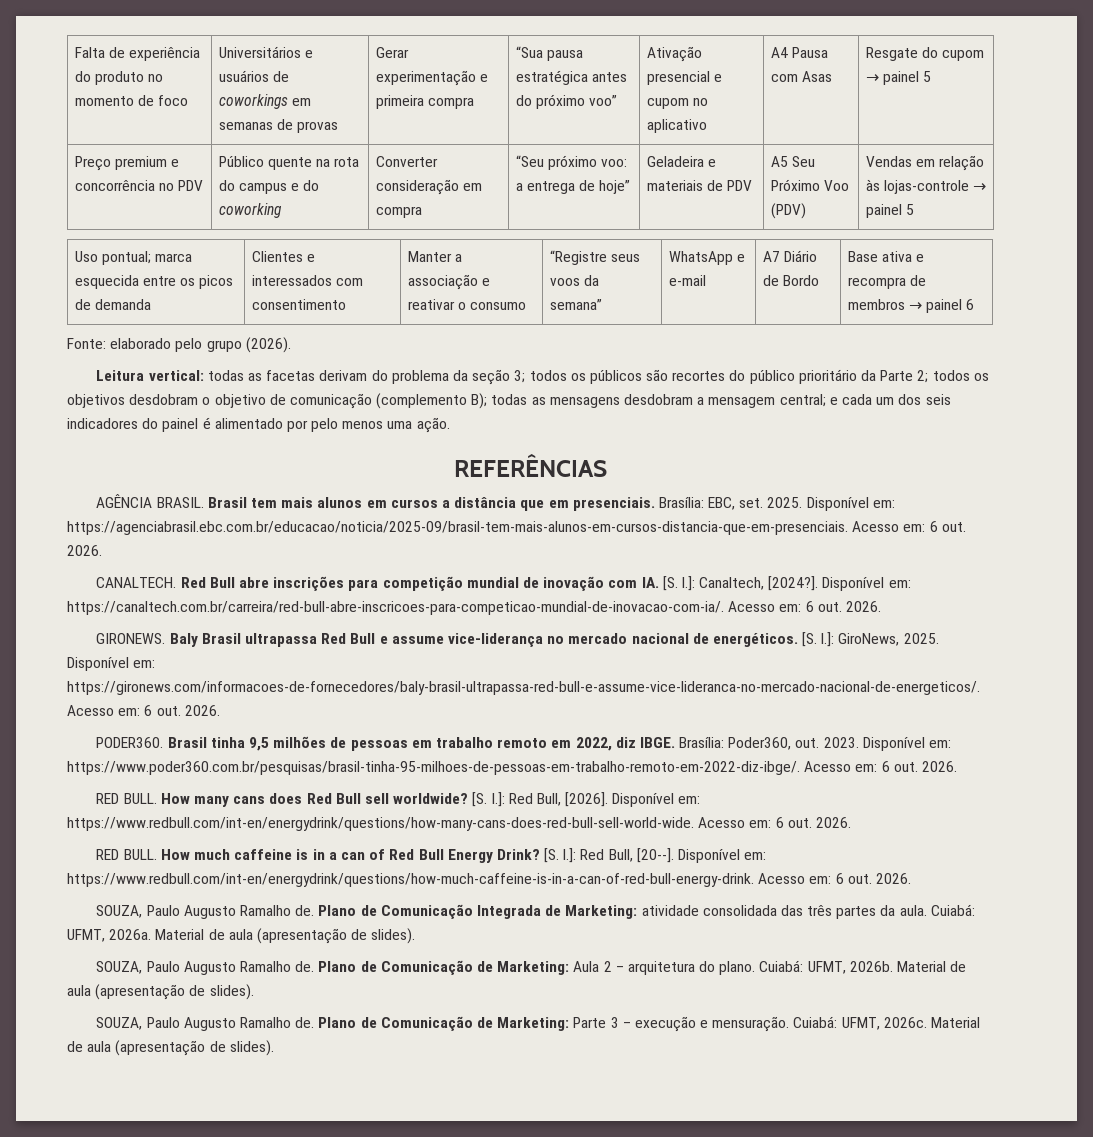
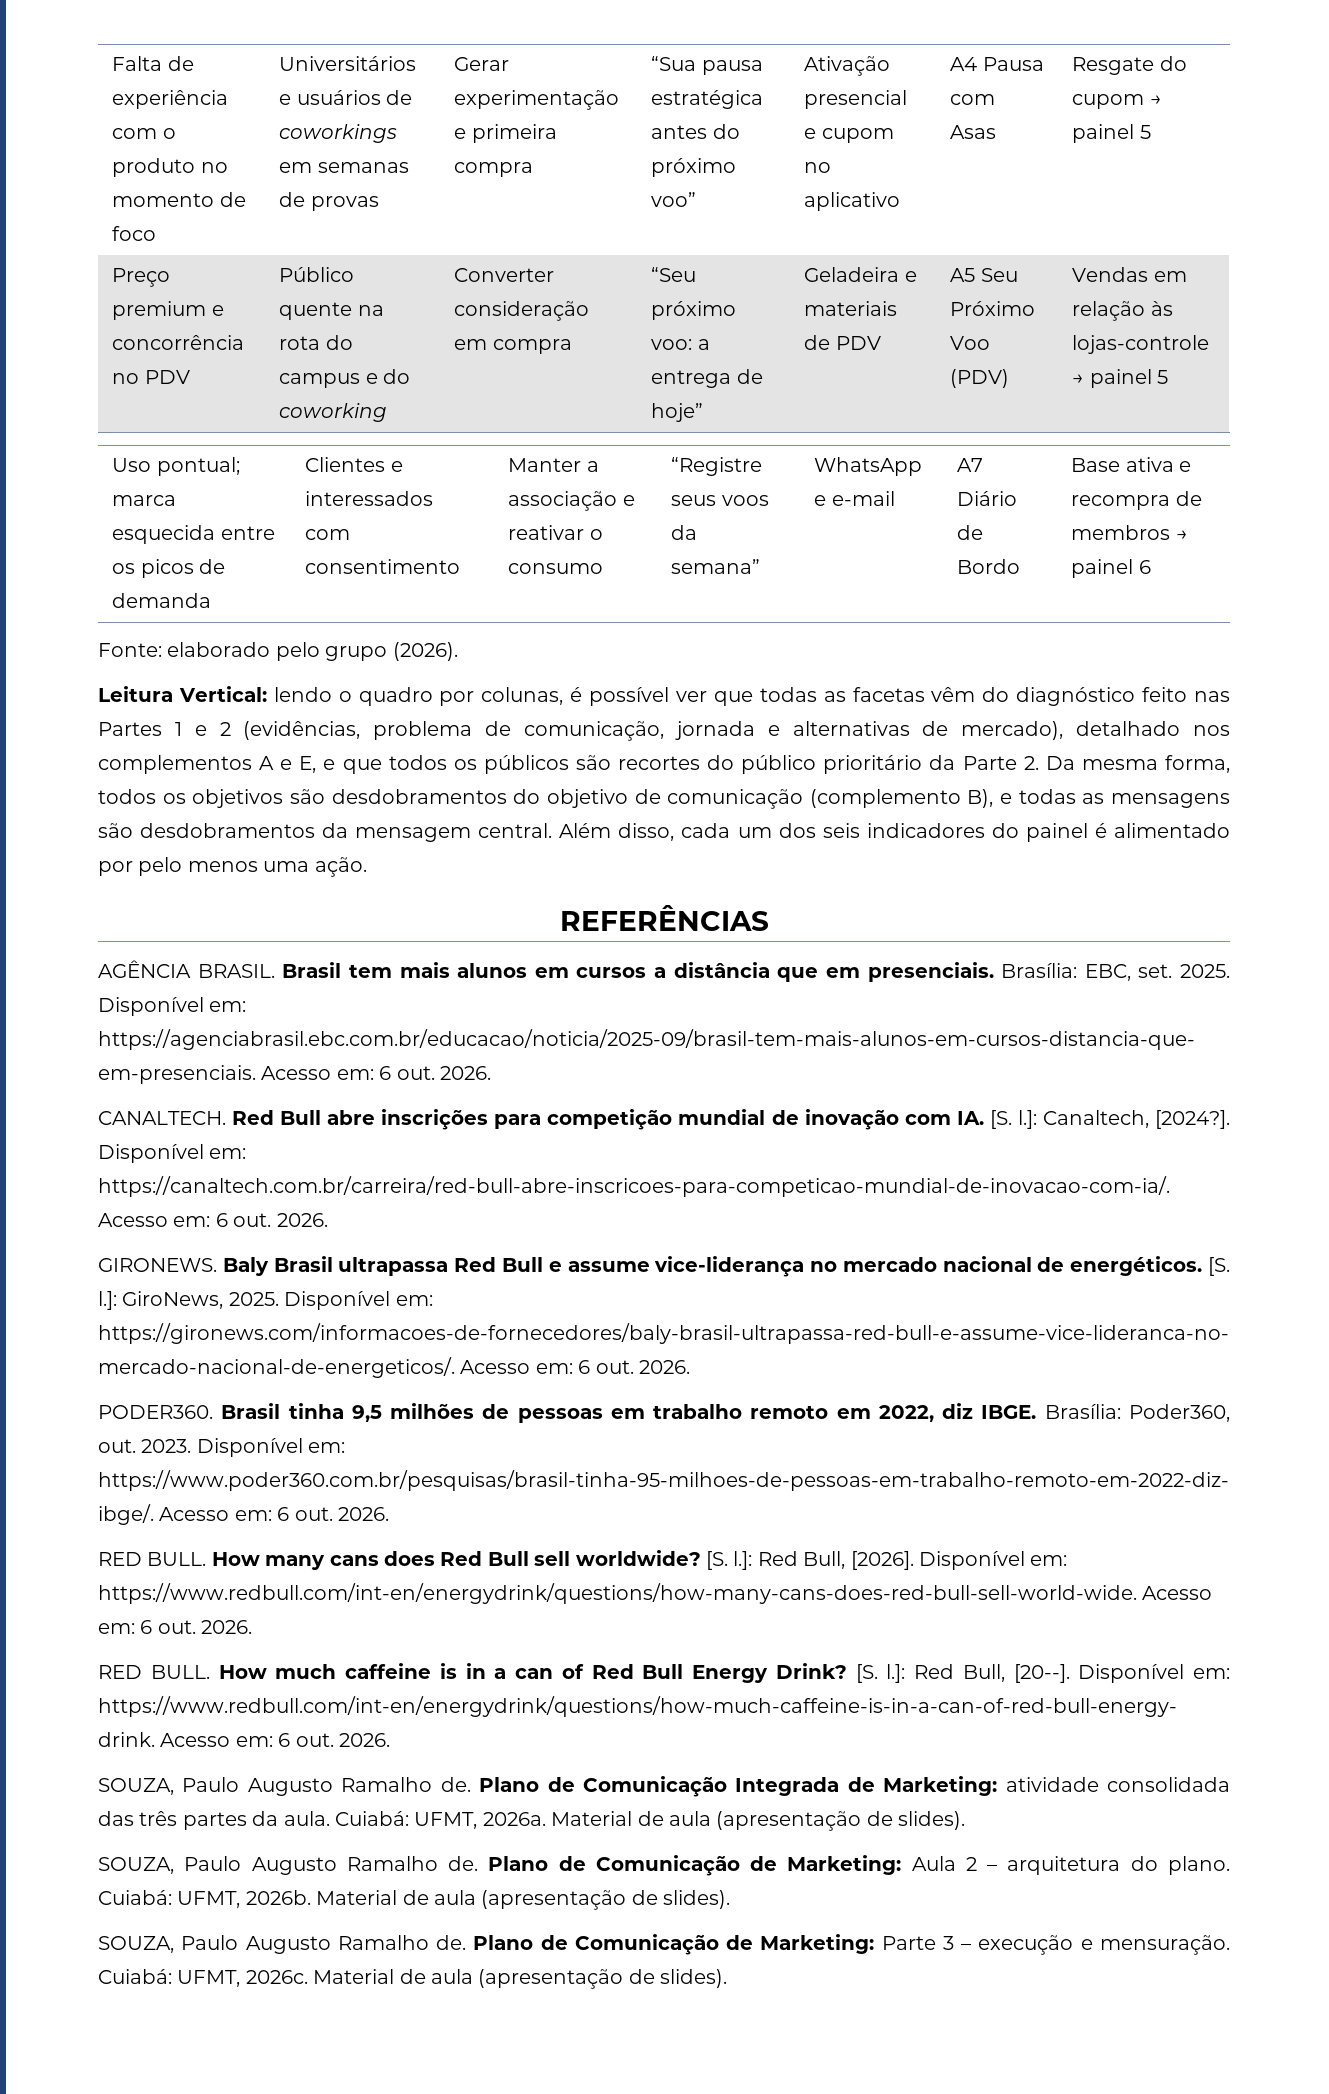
[74,71,91,82] do -> [112,128,176,139] com o
[148,369,526,385] vertical: todas as facetas derivam do problema da seção 3; -> [178,686,1231,706] [98,721,1231,741] [98,755,382,774] Vertical: lendo o quadro por colunas, é possível ver que todas as facetas vêm do diagnóstico feito nas Partes 1 e 2 (evidências, problema de comunicação, jornada e alternativas de mercado), detalhado nos complementos A e E, e que
[917,370,989,383] [67,394,211,408] 2; todos os objetivos desdobram o -> [1023,755,1231,773] [98,789,541,808] 2. Da mesma forma, todos os objetivos são desdobramentos do
[471,393,488,409] B); -> [967,789,1013,808] B), e
[624,394,838,408] desdobram a mensagem central; e -> [98,823,675,842] são desdobramentos da mensagem central. Além disso,

